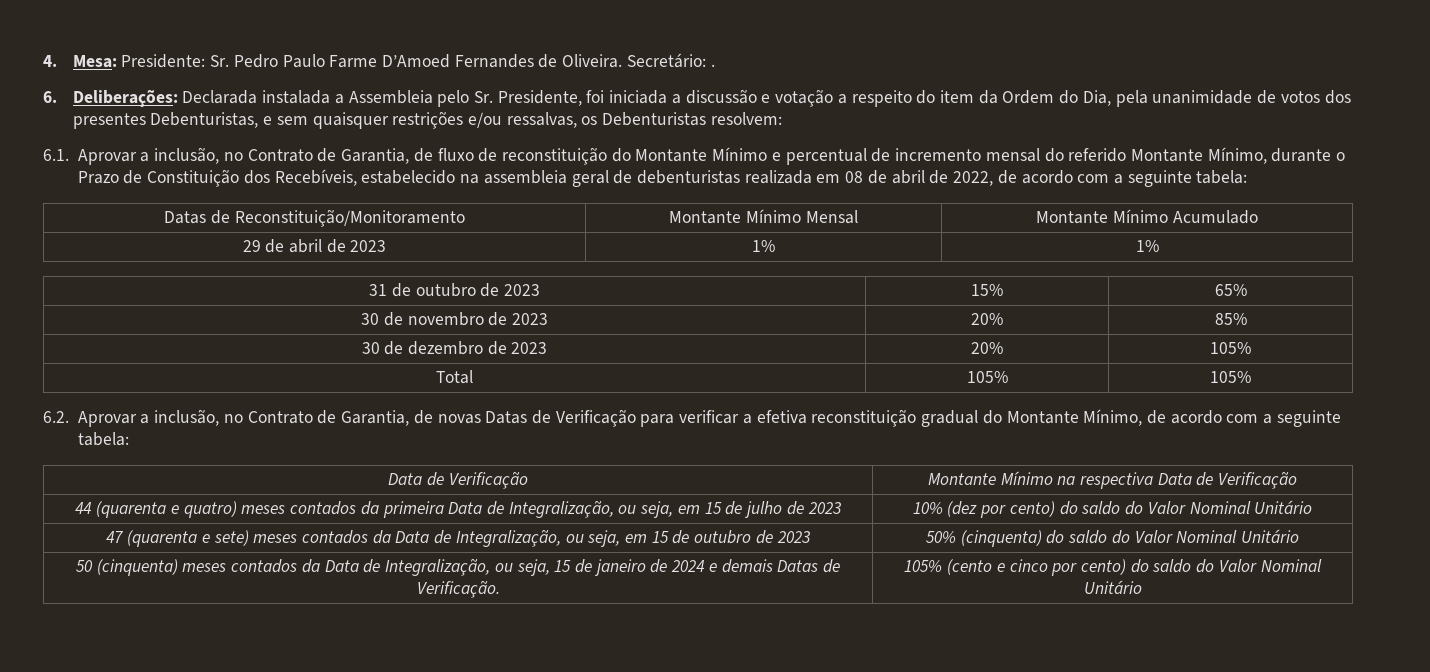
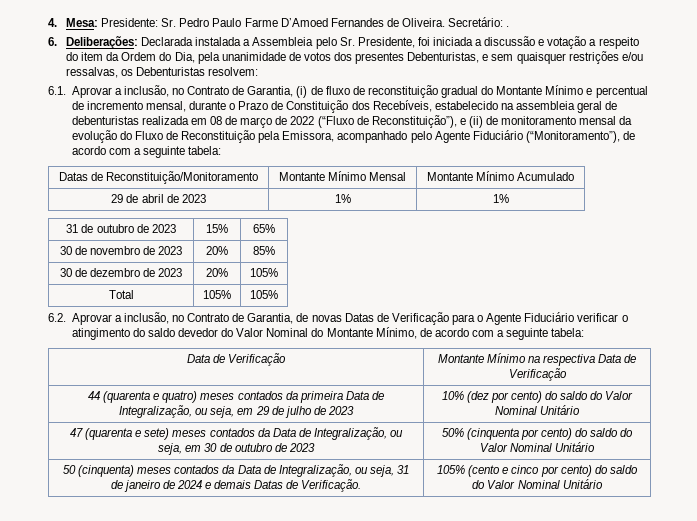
(410, 156) none -> [296,86,308,98] (i)
(608, 156) none -> [441,86,479,98] gradual
[985,147,1267,164] mensal do referido Montante Mínimo, -> [145,101,186,112] mensal,
[891,170,994,186] abril de 2022, -> [240,115,633,128] [71,130,620,143] março de 2022 (“Fluxo de Reconstituição”), e (ii) de monitoramento mensal da evolução do Fluxo de Reconstituição pela Emissora, acompanhado pelo Agente Fiduciário (“Monitoramento”),
[679,409,979,427] verificar a efetiva reconstituição gradual -> [477,312,628,325] [71,328,309,340] o Agente Fiduciário verificar o atingimento do saldo devedor do Valor Nominal
[704,502,722,514] 15 -> [255,406,270,415] 29
[651,531,669,543] 15 -> [204,443,218,452] 30
[960,530,1042,547] (cinquenta) -> [466,428,572,440] (cinquenta por cento)
[554,560,572,572] 15 -> [397,465,410,474] 31

